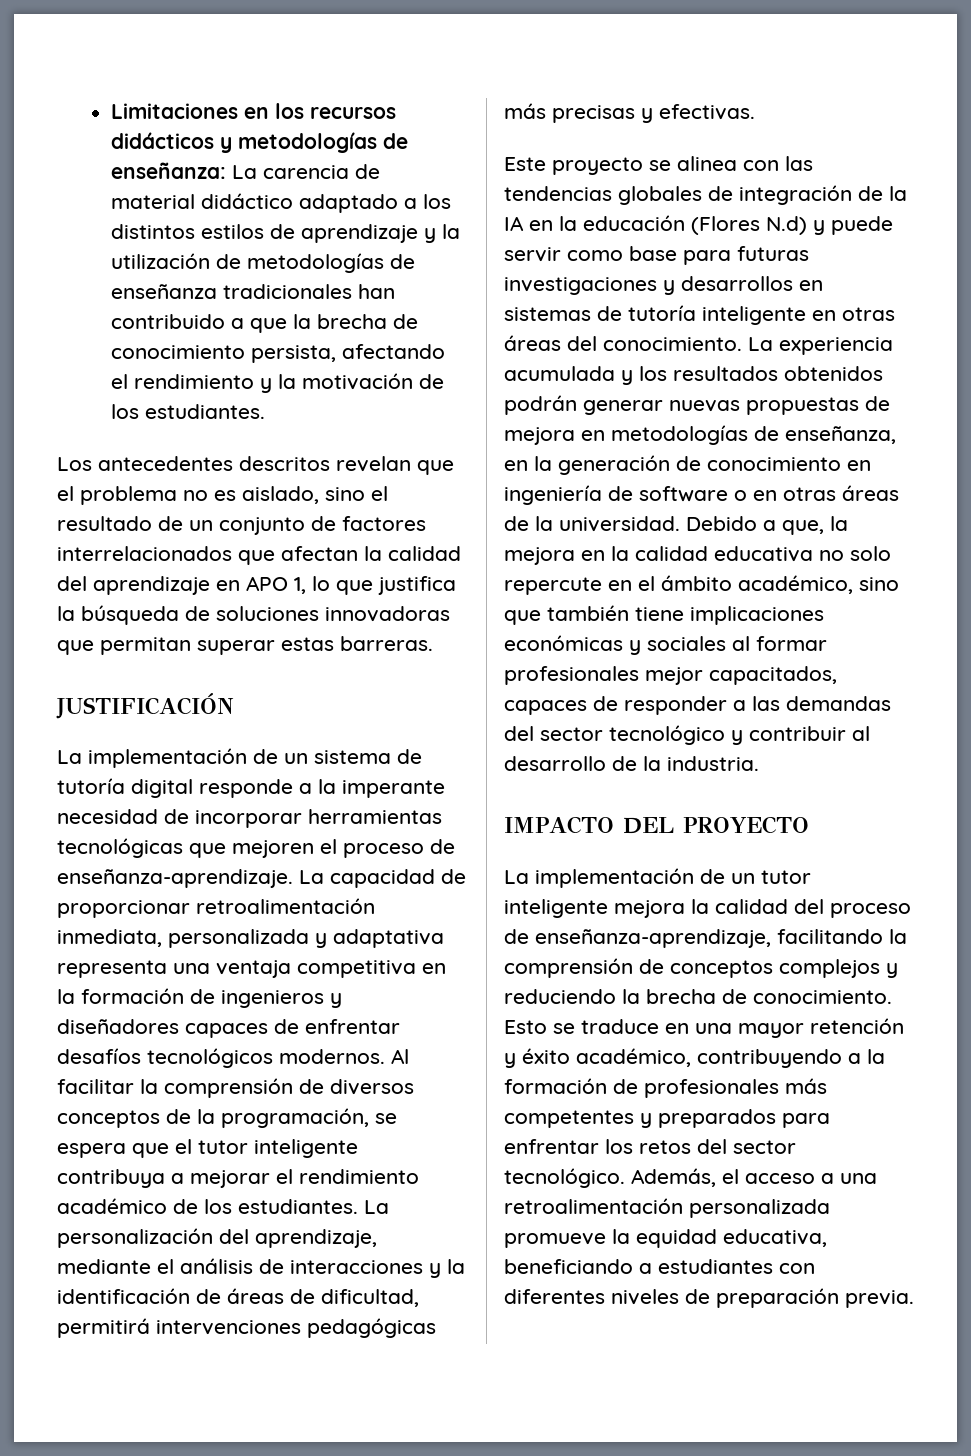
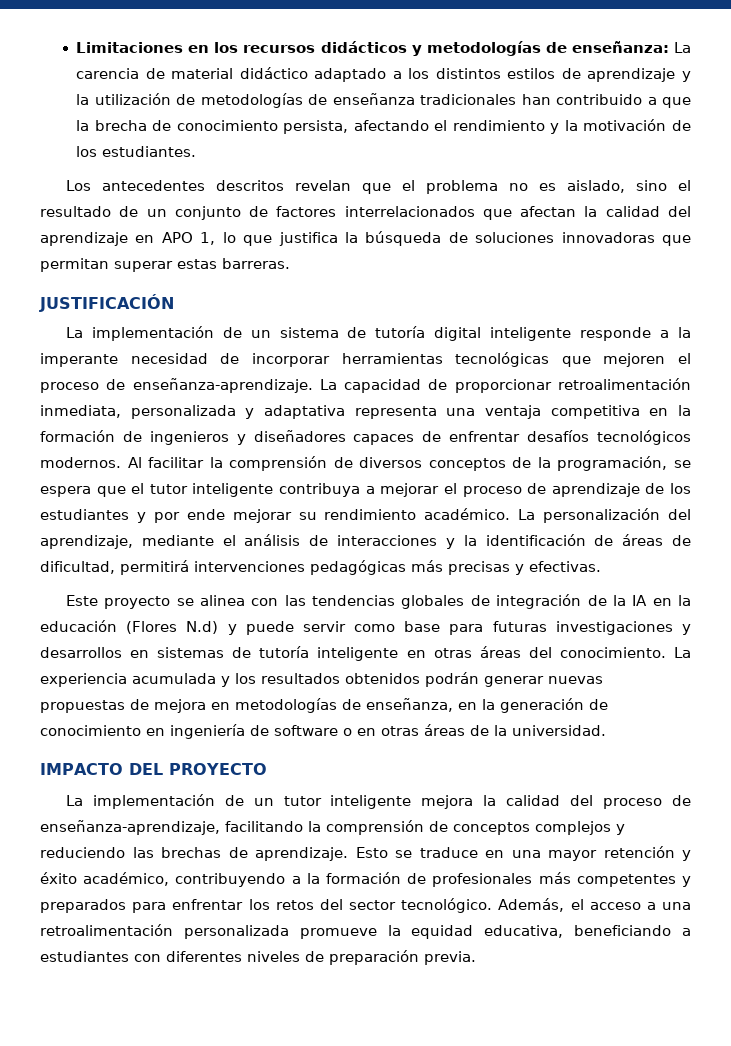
(193, 788) none -> [490,327,572,341] inteligente
[299,1169,419,1184] [57,1198,358,1214] rendimiento académico de los estudiantes. -> [462,483,692,497] [40,508,511,523] proceso de aprendizaje de los estudiantes y por ende mejorar su rendimiento académico.
[686,516,848,535] [504,546,891,565] [504,575,899,595] [504,605,824,625] [504,635,827,655] [504,666,837,685] [504,696,891,715] [504,725,870,745] [504,756,759,771] Debido a que, la mejora en la calidad educativa no solo repercute en el ámbito académico, sino que también tiene implicaciones económicas y sociales al formar profesionales mejor capacitados, capaces de responder a las demandas del sector tecnológico y contribuir al desarrollo de la industria. -> (606, 730) none
[622,989,892,1004] la brecha de conocimiento. -> [132,847,348,861] las brechas de aprendizaje.

